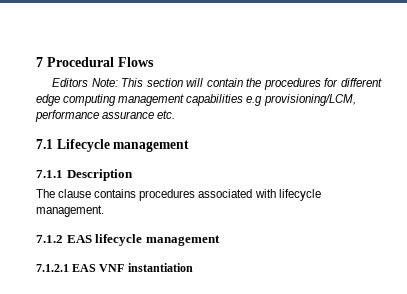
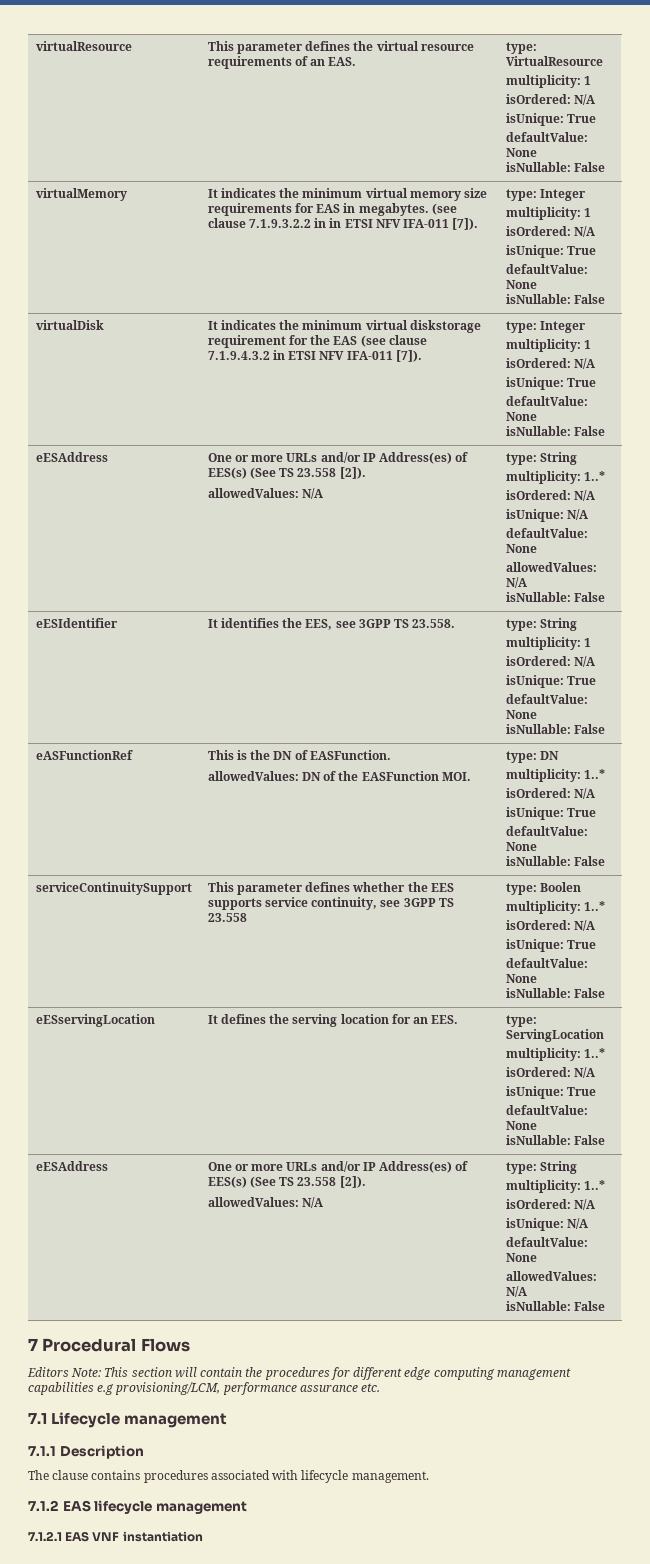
(36, 62) none -> [35,41,132,51] [207,41,474,54] [207,56,357,69] [505,42,537,54] [505,56,603,66] [505,75,591,88] [505,94,596,105] [505,113,596,126] [505,132,588,142] [505,148,537,157] [505,162,605,172] [35,188,127,201] [207,188,488,201] [207,203,457,216] [207,218,479,230] [505,189,586,201] [505,207,591,220] [505,226,596,237] [505,245,596,258] [505,264,588,274] [505,280,537,289] [505,294,605,304] [35,320,104,330] [207,320,481,333] [207,335,427,348] [207,350,422,362] [505,321,586,333] [505,339,591,352] [505,358,596,369] [505,377,596,390] [505,396,588,406] [505,412,537,421] [505,426,605,436] [35,452,108,462] [207,452,469,464] [207,467,366,479] [207,488,324,499] [505,452,577,465] [505,471,605,484] [505,490,596,501] [505,509,589,522] [505,528,588,538] [505,544,537,553] [505,562,597,572] [505,577,528,588] [505,592,605,602] [35,618,118,628] [207,618,456,630] [505,618,577,631] [505,637,591,650] [505,656,596,667] [505,675,596,688] [505,694,588,704] [505,710,537,719] [505,724,605,734] [35,750,133,760] [207,750,391,760] [207,771,471,781] [505,751,559,763] [505,769,605,782] [505,788,596,799] [505,807,596,820] [505,826,588,836] [505,842,537,851] [505,856,605,866] [35,882,192,895] [207,882,454,895] [207,897,454,910] [207,913,247,922] [505,882,581,895] [505,901,605,914] [505,920,596,931] [505,939,596,952] [505,958,588,968] [505,974,537,983] [505,988,605,998] [35,1014,155,1027] [207,1014,459,1027] [505,1015,537,1027] [505,1029,604,1042] [505,1048,605,1061] [505,1067,596,1078] [505,1086,596,1099] [505,1105,588,1115] [505,1121,537,1130] [505,1135,605,1145] [35,1161,108,1171] [207,1161,469,1173] [207,1176,366,1188] [207,1197,324,1208] [505,1161,577,1174] [505,1180,605,1193] [505,1199,596,1210] [505,1218,589,1231] [505,1237,588,1247] [505,1253,537,1262] [505,1271,597,1281] [505,1286,528,1297] [505,1301,605,1311] virtualResource | This parameter defines the virtual resource requirements of an EAS. | type: VirtualResource // multiplicity: 1 // isOrdered: N/A // isUnique: True // defaultValue: None // isNullable: False // virtualMemory | It indicates the minimum virtual memory size requirements for EAS in megabytes. (see clause 7.1.9.3.2.2 in in ETSI NFV IFA-011 [7]). | type: Integer // multiplicity: 1 // isOrdered: N/A // isUnique: True // defaultValue: None // isNullable: False // virtualDisk | It indicates the minimum virtual diskstorage requirement for the EAS (see clause 7.1.9.4.3.2 in ETSI NFV IFA-011 [7]). | type: Integer // multiplicity: 1 // isOrdered: N/A // isUnique: True // defaultValue: None // isNullable: False // eESAddress | One or more URLs and/or IP Address(es) of EES(s) (See TS 23.558 [2]). // allowedValues: N/A | type: String // multiplicity: 1..* // isOrdered: N/A // isUnique: N/A // defaultValue: None // allowedValues: N/A // isNullable: False // eESIdentifier | It identifies the EES, see 3GPP TS 23.558. | type: String // multiplicity: 1 // isOrdered: N/A // isUnique: True // defaultValue: None // isNullable: False // eASFunctionRef | This is the DN of EASFunction. // allowedValues: DN of the EASFunction MOI. | type: DN // multiplicity: 1..* // isOrdered: N/A // isUnique: True // defaultValue: None // isNullable: False // serviceContinuitySupport | This parameter defines whether the EES supports service continuity, see 3GPP TS 23.558 | type: Boolen // multiplicity: 1..* // isOrdered: N/A // isUnique: True // defaultValue: None // isNullable: False // eESservingLocation | It defines the serving location for an EES. | type: ServingLocation // multiplicity: 1..* // isOrdered: N/A // isUnique: True // defaultValue: None // isNullable: False // eESAddress | One or more URLs and/or IP Address(es) of EES(s) (See TS 23.558 [2]). // allowedValues: N/A | type: String // multiplicity: 1..* // isOrdered: N/A // isUnique: N/A // defaultValue: None // allowedValues: N/A // isNullable: False //

